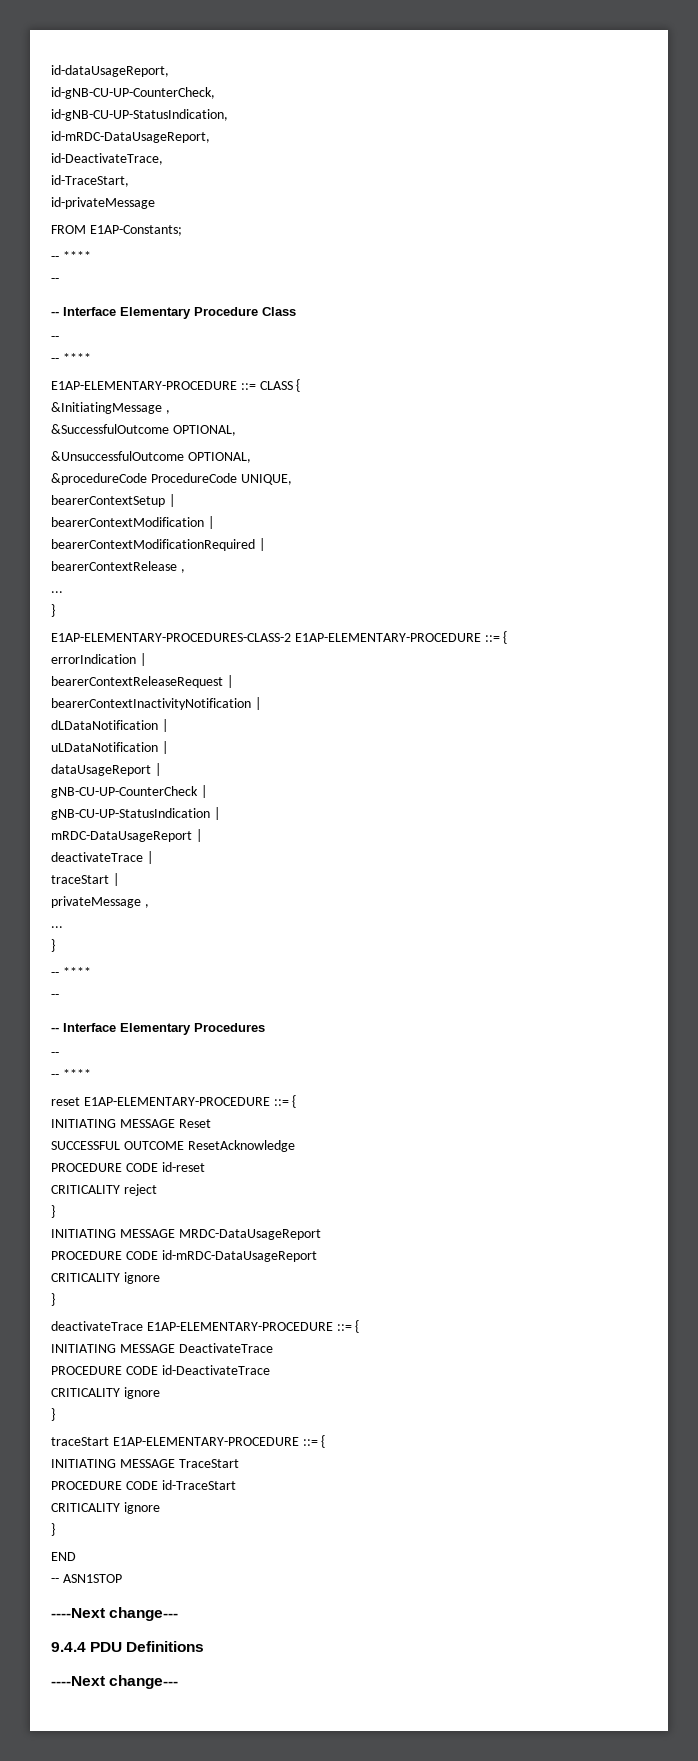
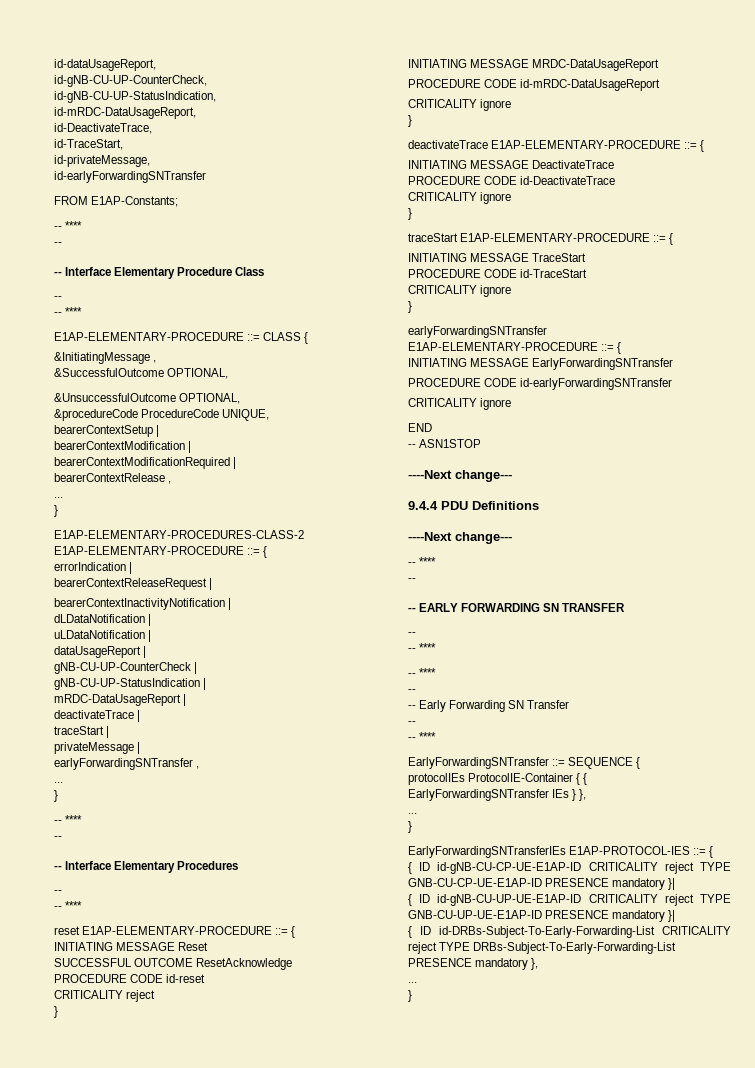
[51,197,155,209] id-privateMessage -> [54,155,150,167] [54,171,206,183] id-privateMessage, // id-earlyForwardingSNTransfer
(141, 902) none -> [137,742,141,754] [54,758,193,770] | // earlyForwardingSNTransfer
(55, 1529) none -> [408,326,547,338] [408,342,622,354] [408,358,674,370] [408,378,673,390] [408,398,512,410] // earlyForwardingSNTransfer E1AP-ELEMENTARY-PROCEDURE ::= { // INITIATING MESSAGE EarlyForwardingSNTransfer // PROCEDURE CODE id-earlyForwardingSNTransfer // CRITICALITY ignore
(179, 1682) none -> [408,557,437,566] [408,578,416,582] [408,603,626,612] [408,632,416,636] [408,643,437,652] [408,668,437,677] [408,689,416,693] [408,700,570,712] [408,721,416,725] [408,732,437,741] [408,757,641,769] [408,773,588,785] [408,789,587,801] [408,813,417,814] [408,821,412,833] [408,846,714,858] [408,862,731,874] [408,878,676,890] [408,894,731,906] [408,910,676,922] [408,926,731,938] [408,942,677,954] [408,958,539,970] [408,982,417,983] [408,990,412,1002] // -- **** // -- // -- EARLY FORWARDING SN TRANSFER // -- // -- **** // -- **** // -- // -- Early Forwarding SN Transfer // -- // -- **** // EarlyForwardingSNTransfer ::= SEQUENCE { // protocolIEs ProtocolIE-Container { { EarlyForwardingSNTransfer IEs } }, // ... // } // EarlyForwardingSNTransferIEs E1AP-PROTOCOL-IES ::= { // { ID id-gNB-CU-CP-UE-E1AP-ID CRITICALITY reject TYPE GNB-CU-CP-UE-E1AP-ID PRESENCE mandatory }| // { ID id-gNB-CU-UP-UE-E1AP-ID CRITICALITY reject TYPE GNB-CU-UP-UE-E1AP-ID PRESENCE mandatory }| // { ID id-DRBs-Subject-To-Early-Forwarding-List CRITICALITY reject TYPE DRBs-Subject-To-Early-Forwarding-List PRESENCE mandatory }, // ... // }

